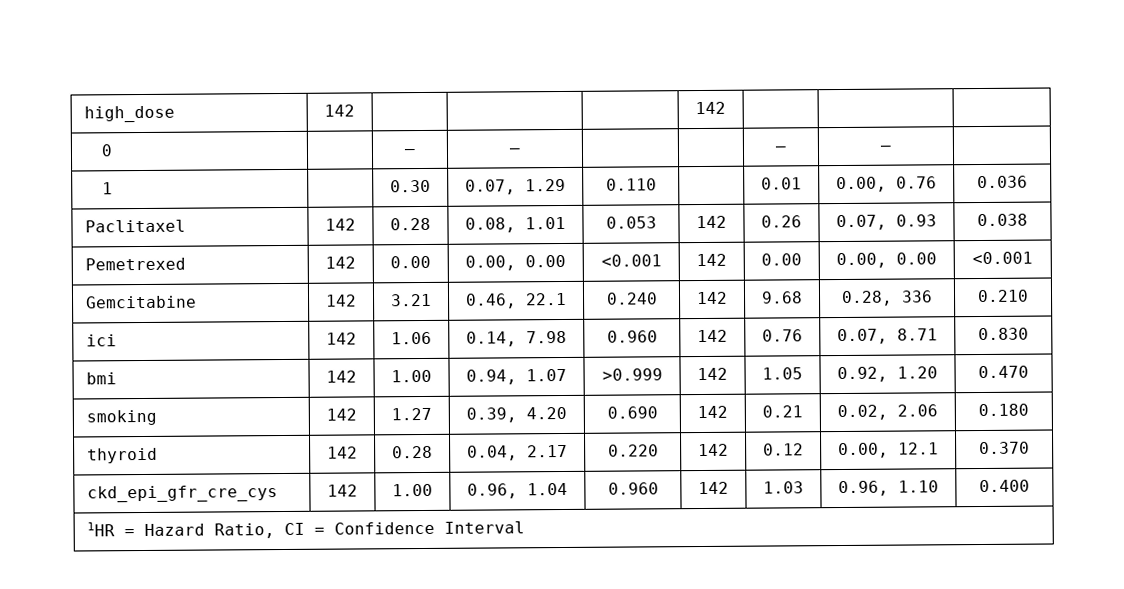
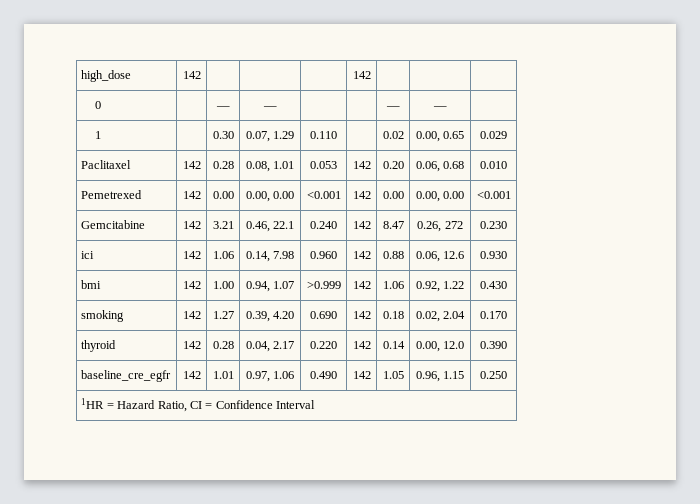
[761,177,802,190] [836,176,937,193] [977,175,1028,189] 0.01 | 0.00, 0.76 | 0.036 -> [382,131,404,139] [415,131,465,142] [480,131,507,139] 0.02 | 0.00, 0.65 | 0.029
[761,215,802,228] [836,214,937,231] [977,213,1028,227] 0.26 | 0.07, 0.93 | 0.038 -> [382,161,404,169] [415,161,465,172] [480,161,507,169] 0.20 | 0.06, 0.68 | 0.010
[761,291,803,304] [841,290,933,306] [977,289,1029,303] 9.68 | 0.28, 336 | 0.210 -> [382,221,404,229] [417,221,463,232] [480,221,507,229] 8.47 | 0.26, 272 | 0.230
[762,329,803,342] [837,328,938,345] [978,327,1029,341] 0.76 | 0.07, 8.71 | 0.830 -> [382,251,404,259] [415,251,465,262] [480,251,507,259] 0.88 | 0.06, 12.6 | 0.930
[762,367,803,380] 1.05 -> [382,281,404,289] 1.06
[897,366,938,379] [978,365,1029,379] 1.20 | 0.470 -> [443,281,465,289] [480,281,507,289] 1.22 | 0.430
[762,405,803,418] 0.21 -> [382,311,404,319] 0.18
[897,404,938,417] [978,403,1029,417] 2.06 | 0.180 -> [443,311,466,319] [480,311,507,319] 2.04 | 0.170
[763,443,804,456] [838,442,939,459] [979,441,1030,455] [87,485,279,503] [327,484,358,497] [392,483,433,497] [467,482,568,499] [607,482,659,495] [698,481,729,495] [763,481,804,494] [838,480,939,497] [979,479,1030,493] 0.12 | 0.00, 12.1 | 0.370 // ckd_epi_gfr_cre_cys | 142 | 1.00 | 0.96, 1.04 | 0.960 | 142 | 1.03 | 0.96, 1.10 | 0.400 -> [382,341,405,349] [415,341,465,352] [480,341,507,349] [81,370,172,382] [182,371,201,379] [212,371,234,379] [245,371,295,382] [310,371,337,379] [352,371,371,379] [382,371,404,379] [415,371,465,382] [480,371,507,379] 0.14 | 0.00, 12.0 | 0.390 // baseline_cre_egfr | 142 | 1.01 | 0.97, 1.06 | 0.490 | 142 | 1.05 | 0.96, 1.15 | 0.250

